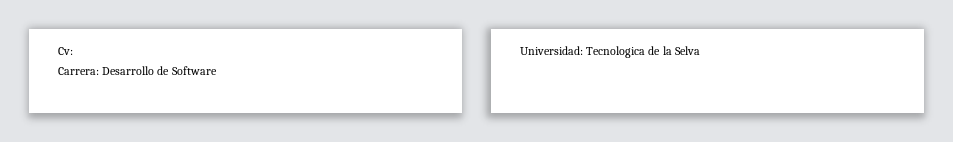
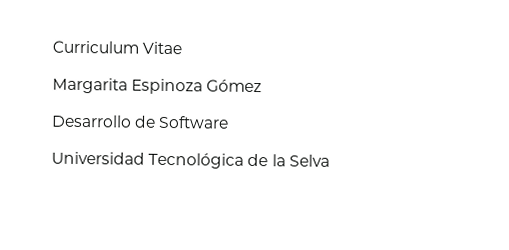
[58,47,73,55] [58,67,99,75] Cv: // Carrera: -> [52,40,183,55] [52,77,263,95] Curriculum Vitae // Margarita Espinoza Gómez //
[520,46,646,58] Universidad: Tecnologica -> [51,151,245,169] Universidad Tecnológica

